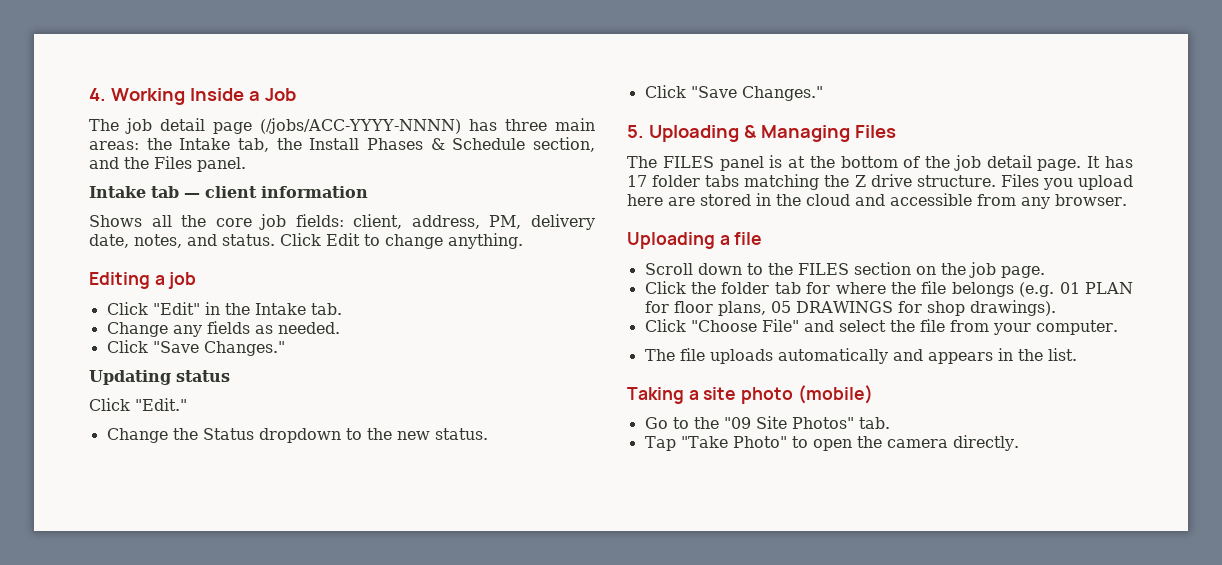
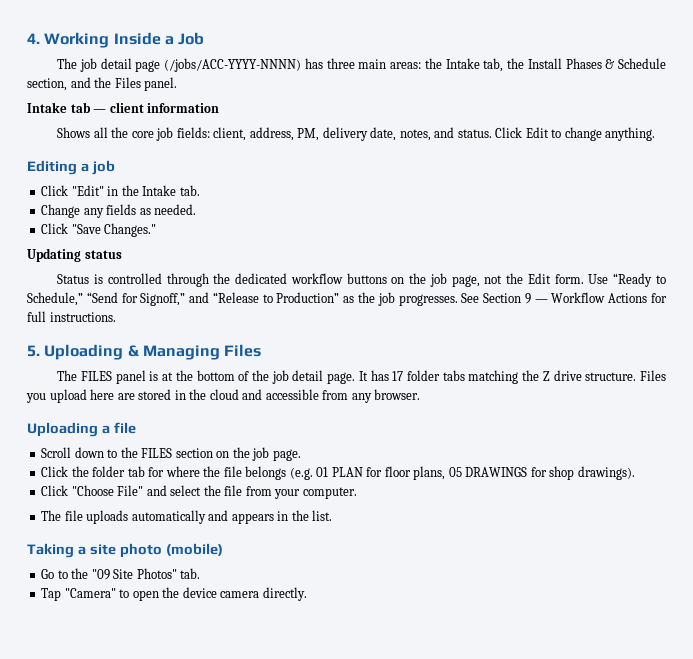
[89,398,187,411] [106,428,488,443] [644,85,823,101] Click "Edit." // Change the Status dropdown to the new status. // Click "Save Changes." -> [57,273,666,287] [27,292,668,306] [27,311,116,322] Status is controlled through the dedicated workflow buttons on the job page, not the Edit form. Use “Ready to Schedule,” “Send for Signoff,” and “Release to Production” as the job progresses. See Section 9 — Workflow Actions for full instructions.
[680,436,787,448] "Take Photo" -> [64,588,116,598] "Camera"
(882, 442) none -> [182,587,217,598] device

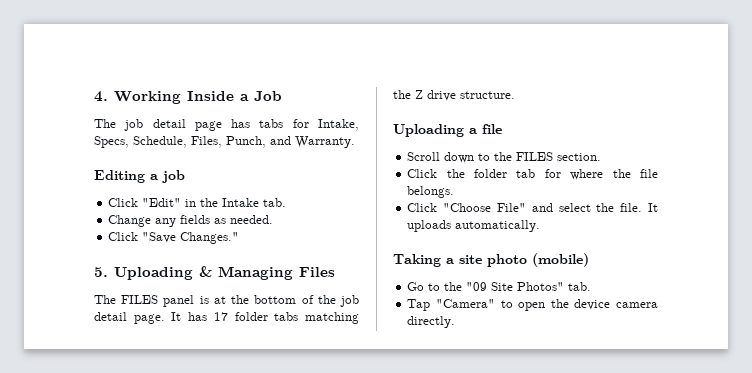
[164,58,667,72] [27,77,178,91] [27,102,220,113] [57,127,656,141] (/jobs/ACC-YYYY-NNNN) has three main areas: the Intake tab, the Install Phases & Schedule section, and the Files panel. // Intake tab — client information // Shows all the core job fields: client, address, PM, delivery date, notes, and status. Click Edit to change anything. -> [231,119,359,131] [94,136,355,148] has tabs for Intake, Specs, Schedule, Files, Punch, and Warranty.
[27,248,122,262] [57,273,666,287] [27,292,668,306] [27,311,116,322] // Updating status // Status is controlled through the dedicated workflow buttons on the job page, not the Edit form. Use “Ready to Schedule,” “Send for Signoff,” and “Release to Production” as the job progresses. See Section 9 — Workflow Actions for full instructions. -> (240, 238) none
[639,370,666,381] [26,389,421,403] Files you upload here are stored in the cloud and accessible from any browser. -> (515, 95) none
[175,447,301,461] section on the job page. -> [557,153,602,161] section.
[245,466,635,480] belongs (e.g. 01 PLAN for floor plans, 05 DRAWINGS for shop drawings). -> [407,186,455,198] belongs.
[224,485,357,499] [41,510,333,524] file from your computer. // The file uploads automatically and appears in the list. -> [620,203,658,212] [407,220,541,232] file. It uploads automatically.

